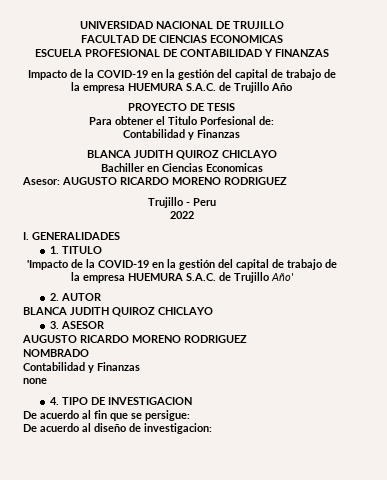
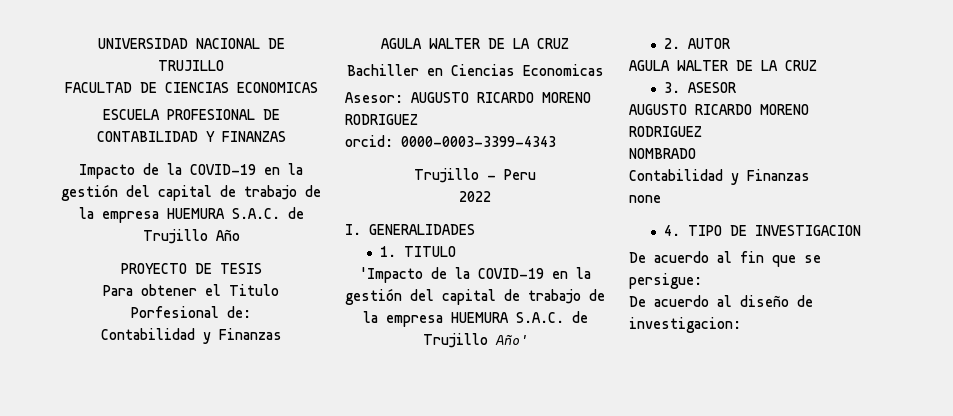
[86,150,277,160] BLANCA JUDITH QUIROZ CHICLAYO -> [381,38,569,49] AGULA WALTER DE LA CRUZ
(287, 181) none -> [345,135,556,147] // orcid: 0000-0003-3399-4343
[23,307,213,317] BLANCA JUDITH QUIROZ CHICLAYO -> [629,60,817,71] AGULA WALTER DE LA CRUZ

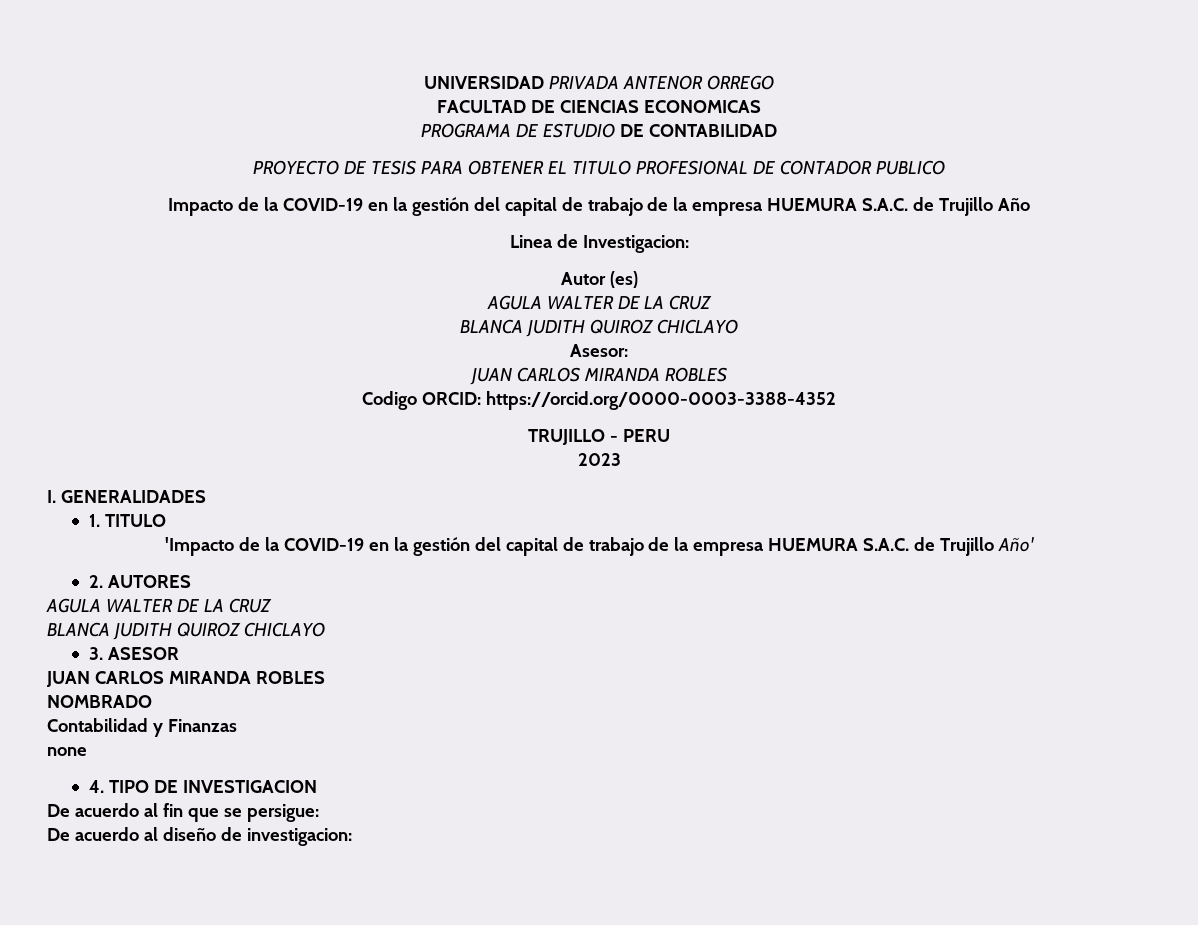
[195,38,285,49] [158,60,224,71] NACIONAL DE TRUJILLO -> [549,75,774,90] PRIVADA ANTENOR ORREGO
[102,109,280,120] [96,131,286,142] ESCUELA PROFESIONAL DE CONTABILIDAD Y FINANZAS -> [420,123,778,138] [253,160,945,175] PROGRAMA DE ESTUDIO DE CONTABILIDAD // PROYECTO DE TESIS PARA OBTENER EL TITULO PROFESIONAL DE CONTADOR PUBLICO
[120,263,262,274] [103,284,279,296] [131,306,251,318] [100,328,282,344] [381,38,569,49] [346,64,604,76] [345,92,591,103] [345,114,418,125] [345,135,556,147] [414,168,536,183] [459,191,491,202] PROYECTO DE TESIS // Para obtener el Titulo Porfesional de: // Contabilidad y Finanzas // AGULA WALTER DE LA CRUZ // Bachiller en Ciencias Economicas // Asesor: AUGUSTO RICARDO MORENO RODRIGUEZ // orcid: 0000-0003-3399-4343 // Trujillo - Peru // 2022 -> [509,234,689,253] [560,271,638,288] [486,295,713,310] [460,319,739,337] [570,344,628,357] [469,367,727,385] [361,391,837,410] [528,429,670,445] [577,453,621,466] Linea de Investigacion: // Autor (es) // AGULA WALTER DE LA CRUZ // BLANCA JUDITH QUIROZ CHICLAYO // Asesor: // JUAN CARLOS MIRANDA ROBLES // Codigo ORCID: https://orcid.org/0000-0003-3388-4352 // TRUJILLO - PERU // 2023
[687,38,730,49] [629,60,817,71] [663,82,736,93] [629,104,809,115] [629,126,702,137] AUTOR // AGULA WALTER DE LA CRUZ // 3. ASESOR // AUGUSTO RICARDO MORENO RODRIGUEZ -> [107,575,191,588] [46,598,272,613] [47,622,325,640] [88,647,179,660] [46,671,325,687] AUTORES // AGULA WALTER DE LA CRUZ // BLANCA JUDITH QUIROZ CHICLAYO // 3. ASESOR // JUAN CARLOS MIRANDA ROBLES

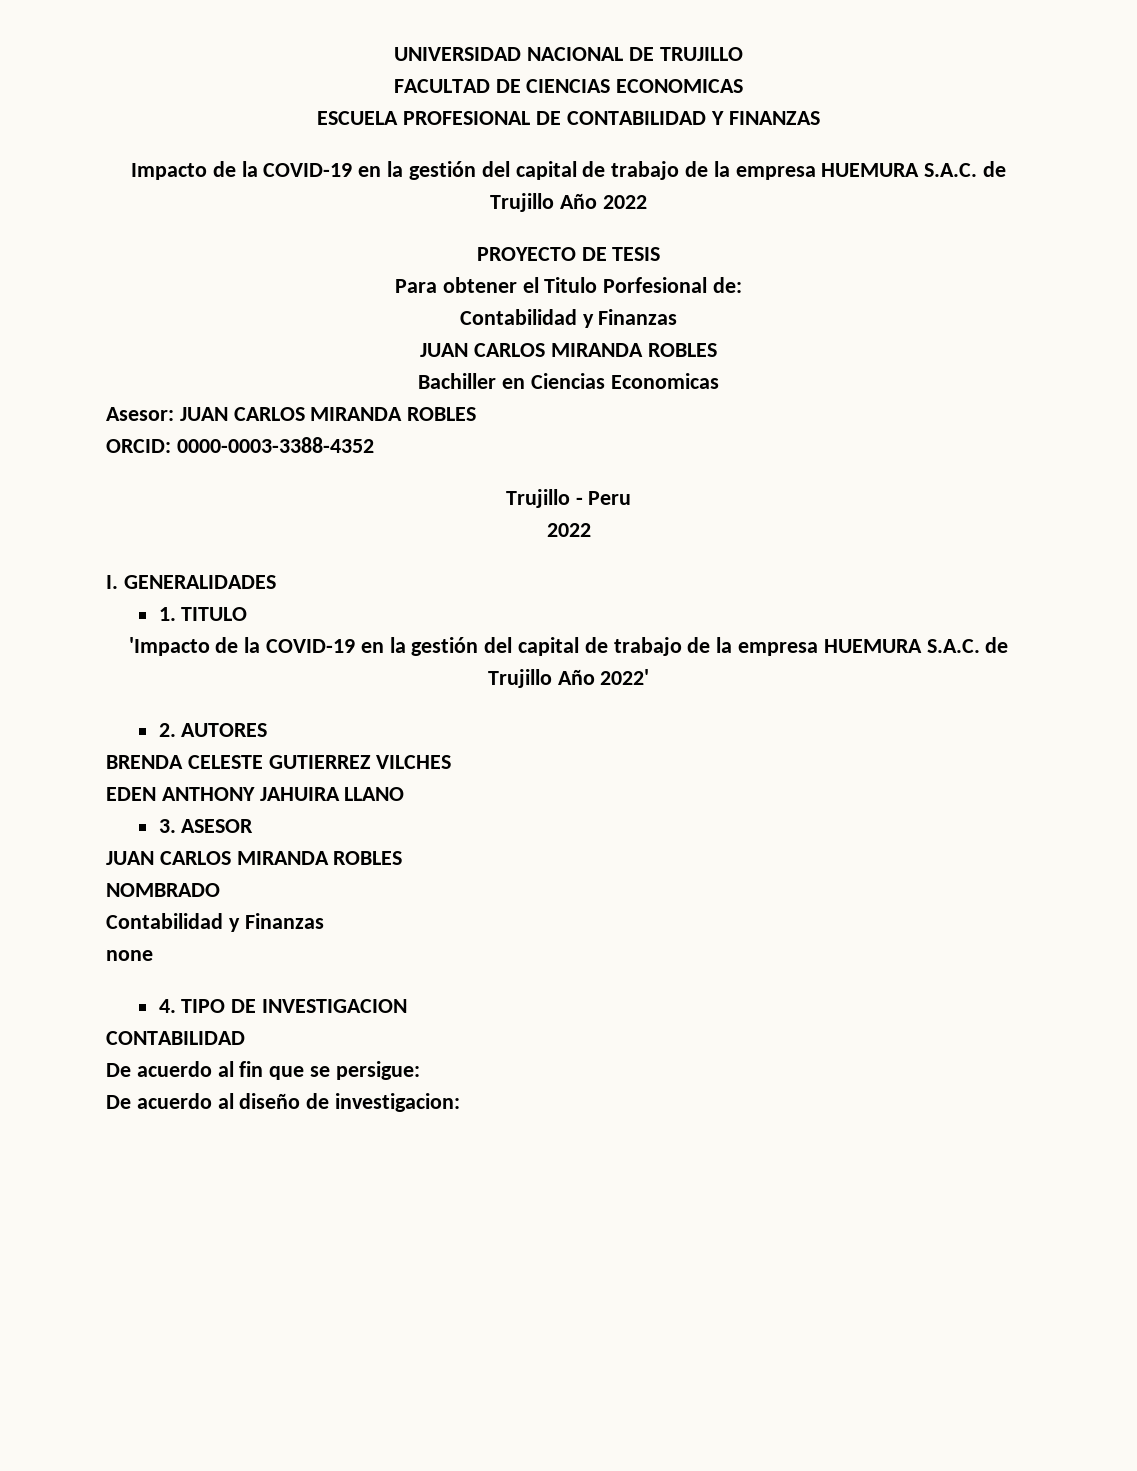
[549,75,774,90] PRIVADA ANTENOR ORREGO -> [527,47,743,61] NACIONAL DE TRUJILLO
[420,123,615,138] PROGRAMA DE ESTUDIO -> [317,111,531,125] ESCUELA PROFESIONAL
[253,160,945,175] // PROYECTO DE TESIS PARA OBTENER EL TITULO PROFESIONAL DE CONTADOR PUBLICO -> [710,111,820,125] Y FINANZAS
[509,234,689,253] [560,271,638,288] [486,295,713,310] [460,319,739,337] [570,344,628,357] [469,367,727,385] [361,391,837,410] [528,429,670,445] [577,453,621,466] // Linea de Investigacion: // Autor (es) // AGULA WALTER DE LA CRUZ // BLANCA JUDITH QUIROZ CHICLAYO // Asesor: // JUAN CARLOS MIRANDA ROBLES // Codigo ORCID: https://orcid.org/0000-0003-3388-4352 // TRUJILLO - PERU // 2023 -> [602,195,647,209] [476,247,661,261] [394,277,743,293] [459,309,678,328] [420,343,717,357] [418,373,719,389] [106,407,477,421] [106,437,374,453] [505,489,632,508] [546,523,591,537] 2022 // PROYECTO DE TESIS // Para obtener el Titulo Porfesional de: // Contabilidad y Finanzas // JUAN CARLOS MIRANDA ROBLES // Bachiller en Ciencias Economicas // Asesor: JUAN CARLOS MIRANDA ROBLES // ORCID: 0000-0003-3388-4352 // Trujillo - Peru // 2022
[998,537,1036,552] Año' -> [557,669,650,685] Año 2022'
[46,598,272,613] [47,622,325,640] AGULA WALTER DE LA CRUZ // BLANCA JUDITH QUIROZ CHICLAYO -> [106,755,452,769] [106,787,405,801] BRENDA CELESTE GUTIERREZ VILCHES // EDEN ANTHONY JAHUIRA LLANO
(317, 786) none -> [106,1031,245,1045] // CONTABILIDAD

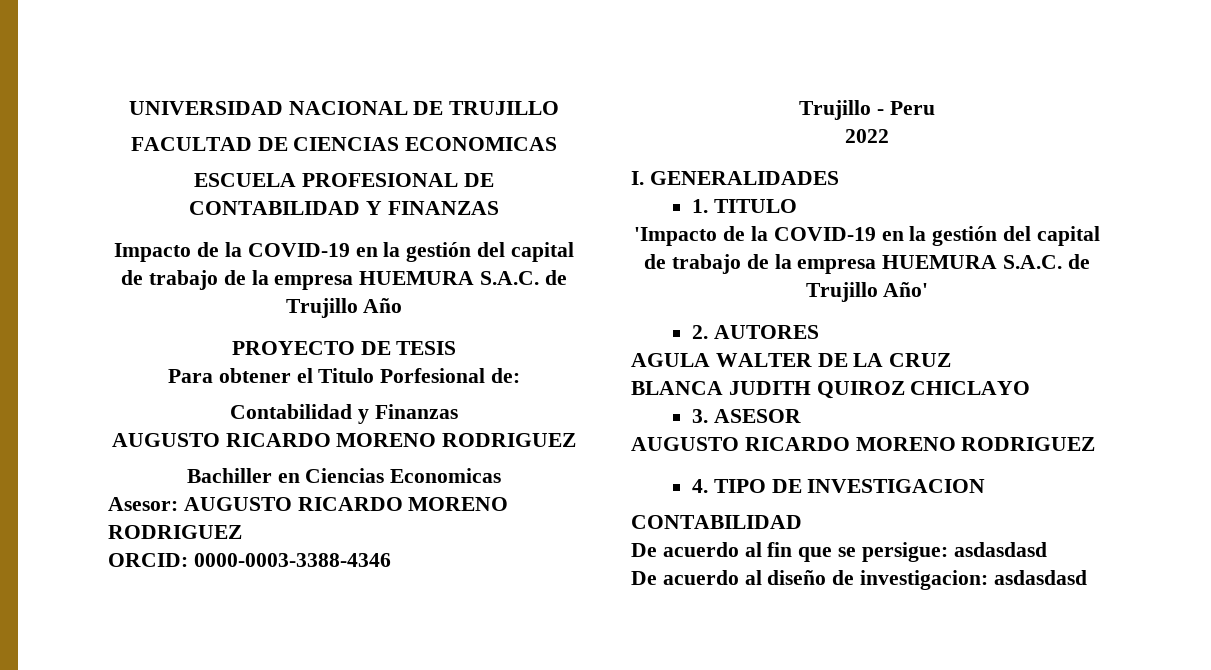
[602,195,647,209] 2022 -> (403, 305) none
[420,343,717,357] JUAN CARLOS MIRANDA ROBLES -> [111,433,577,447] AUGUSTO RICARDO MORENO RODRIGUEZ
[179,407,477,421] JUAN CARLOS MIRANDA ROBLES -> [183,497,509,511] [108,525,242,539] AUGUSTO RICARDO MORENO RODRIGUEZ
[176,437,374,453] 0000-0003-3388-4352 -> [193,553,391,567] 0000-0003-3388-4346
[557,669,650,685] Año 2022' -> [883,282,929,297] Año'
[106,755,452,769] [106,787,405,801] [158,819,254,833] [106,851,403,865] [106,883,220,897] [106,913,324,932] [106,950,153,961] BRENDA CELESTE GUTIERREZ VILCHES // EDEN ANTHONY JAHUIRA LLANO // 3. ASESOR // JUAN CARLOS MIRANDA ROBLES // NOMBRADO // Contabilidad y Finanzas // none -> [631,353,952,367] [631,381,1031,399] [691,409,801,423] [631,437,1096,451] AGULA WALTER DE LA CRUZ // BLANCA JUDITH QUIROZ CHICLAYO // 3. ASESOR // AUGUSTO RICARDO MORENO RODRIGUEZ
(420, 1070) none -> [953,542,1047,557] asdasdasd
(461, 1102) none -> [993,570,1087,585] asdasdasd

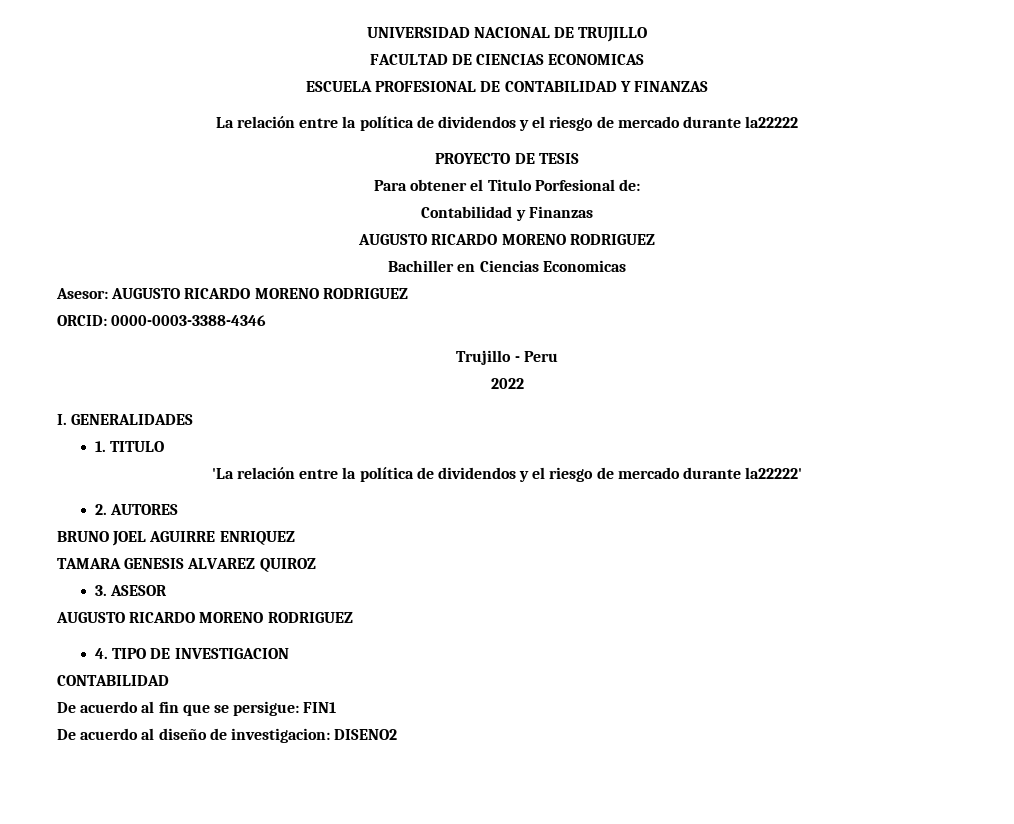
[114,242,574,262] [121,270,567,290] [285,298,403,318] Impacto de la COVID-19 en la gestión del capital de trabajo de la empresa HUEMURA S.A.C. de Trujillo Año -> [215,116,799,131] La relación entre la política de dividendos y el riesgo de mercado durante la22222
[634,226,1100,246] [644,254,1090,274] [805,282,929,302] [691,325,819,339] [631,353,952,367] [631,381,811,395] 'Impacto de la COVID-19 en la gestión del capital de trabajo de la empresa HUEMURA S.A.C. de Trujillo Año' // 2. AUTORES // AGULA WALTER DE LA CRUZ // BLANCA JUDITH -> [211,467,803,482] [94,504,179,515] [57,531,295,546] [57,558,256,569] 'La relación entre la política de dividendos y el riesgo de mercado durante la22222' // 2. AUTORES // BRUNO JOEL AGUIRRE ENRIQUEZ // TAMARA GENESIS ALVAREZ
[910,381,1031,395] CHICLAYO -> (316, 565) none
[953,542,1047,557] asdasdasd -> [303,702,337,713] FIN1
[993,570,1087,585] asdasdasd -> [334,729,398,740] DISENO2

